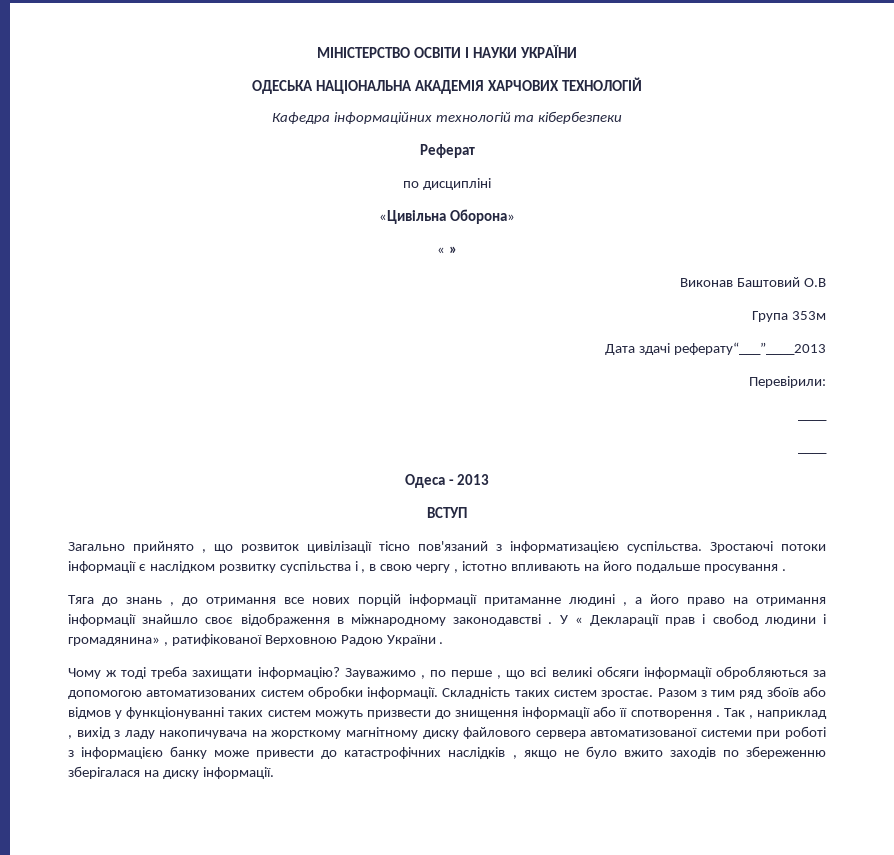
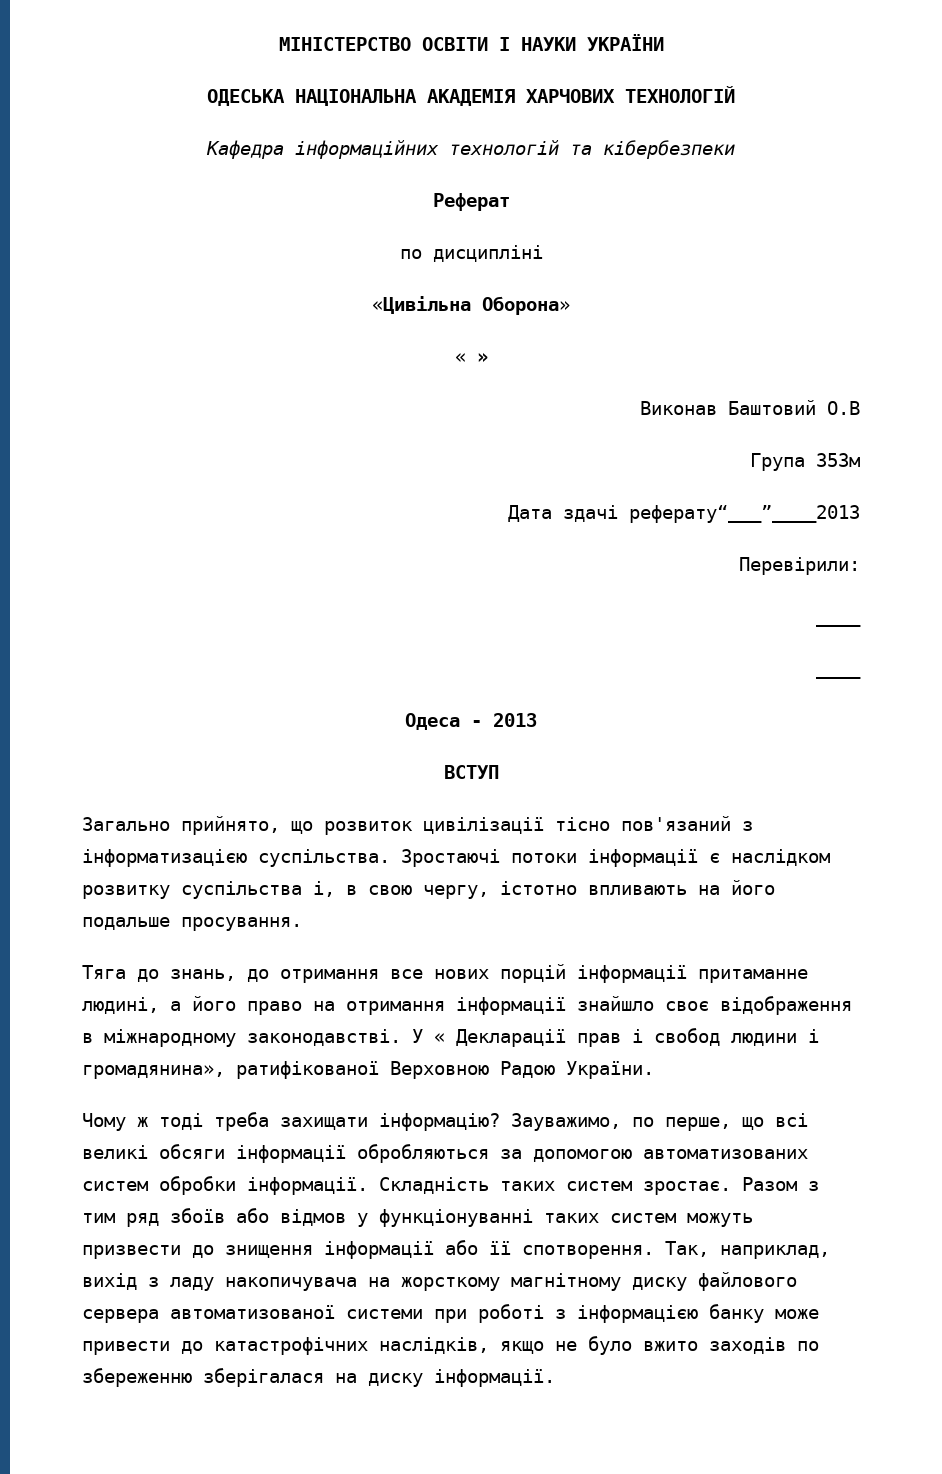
[133,541,206,553] прийнято , -> [181,816,280,835] прийнято,
[354,561,459,573] і , в свою чергу , -> [313,881,489,899] і, в свою чергу,
[703,564,786,573] просування . -> [181,917,302,931] просування.
[126,597,174,606] знань , -> [170,969,236,981] знань,
[569,594,627,606] людині , -> [82,997,159,1014] людині,
[453,614,553,626] законодавстві . -> [247,1029,401,1046] законодавстві.
[68,637,168,646] громадянина» , -> [82,1065,225,1079] громадянина»,
[386,635,444,646] України . -> [566,1061,654,1079] України.
[344,668,502,679] Зауважимо , по перше , -> [511,1113,731,1131] Зауважимо, по перше,
[630,708,827,719] [68,735,72,739] спотворення . Так , наприклад , -> [522,1241,830,1259] спотворення. Так, наприклад,
[448,747,517,759] наслідків , -> [379,1337,489,1354] наслідків,

